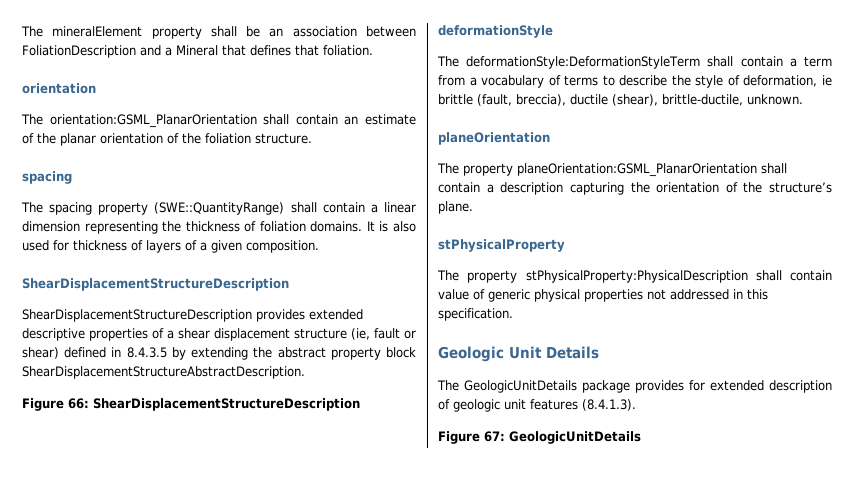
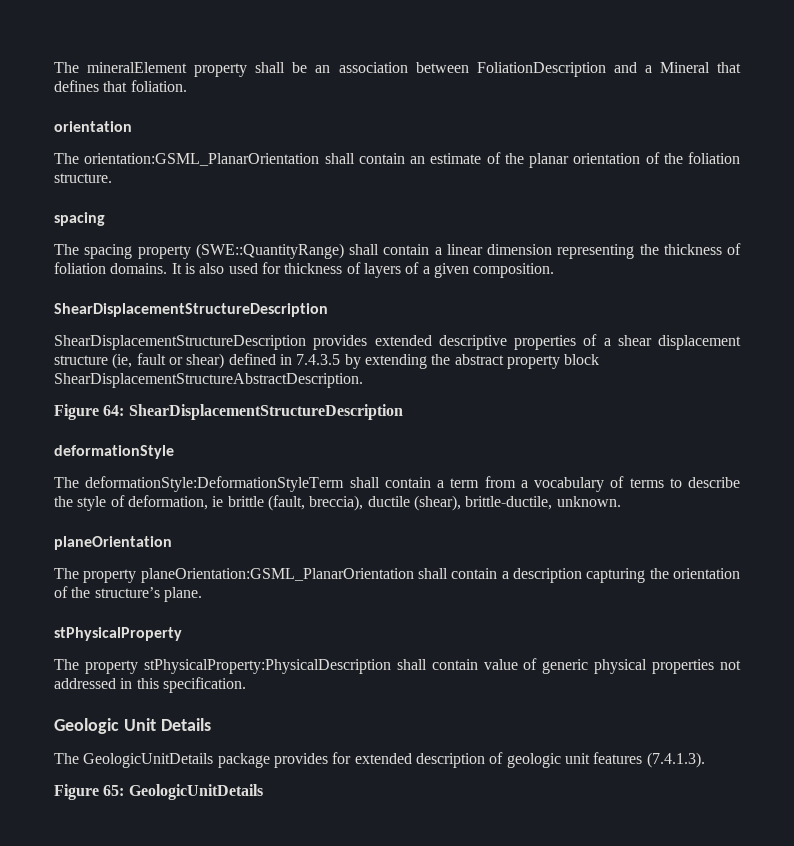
[126,347,167,358] 8.4.3.5 -> [296,354,341,365] 7.4.3.5
[68,398,89,409] 66: -> [103,405,125,416] 64:
[582,399,636,411] [438,431,505,444] (8.4.1.3). // Figure 67: -> [646,752,705,768] [54,784,125,800] (7.4.1.3). // Figure 65:

